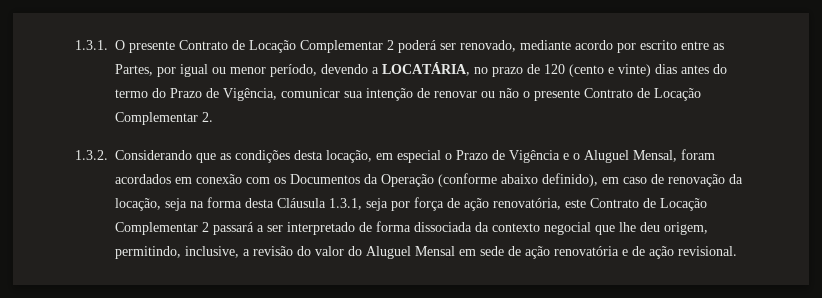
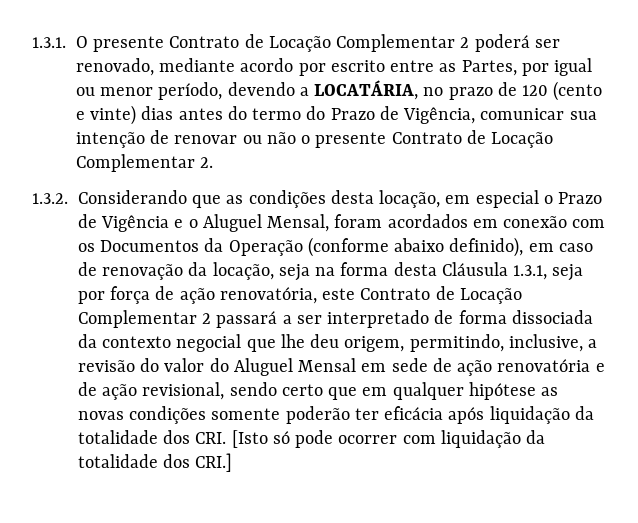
[678,246,737,256] revisional. -> [142,382,559,400] [77,406,594,424] [77,430,546,448] [77,453,233,472] revisional, sendo certo que em qualquer hipótese as novas condições somente poderão ter eficácia após liquidação da totalidade dos CRI. [Isto só pode ocorrer com liquidação da totalidade dos CRI.]

